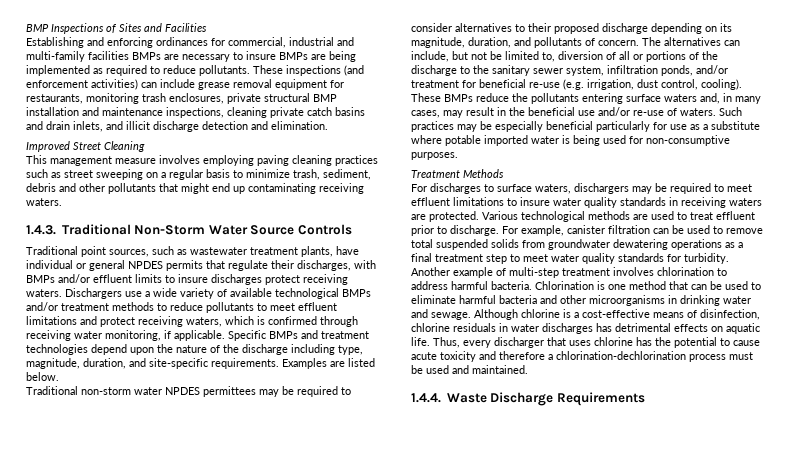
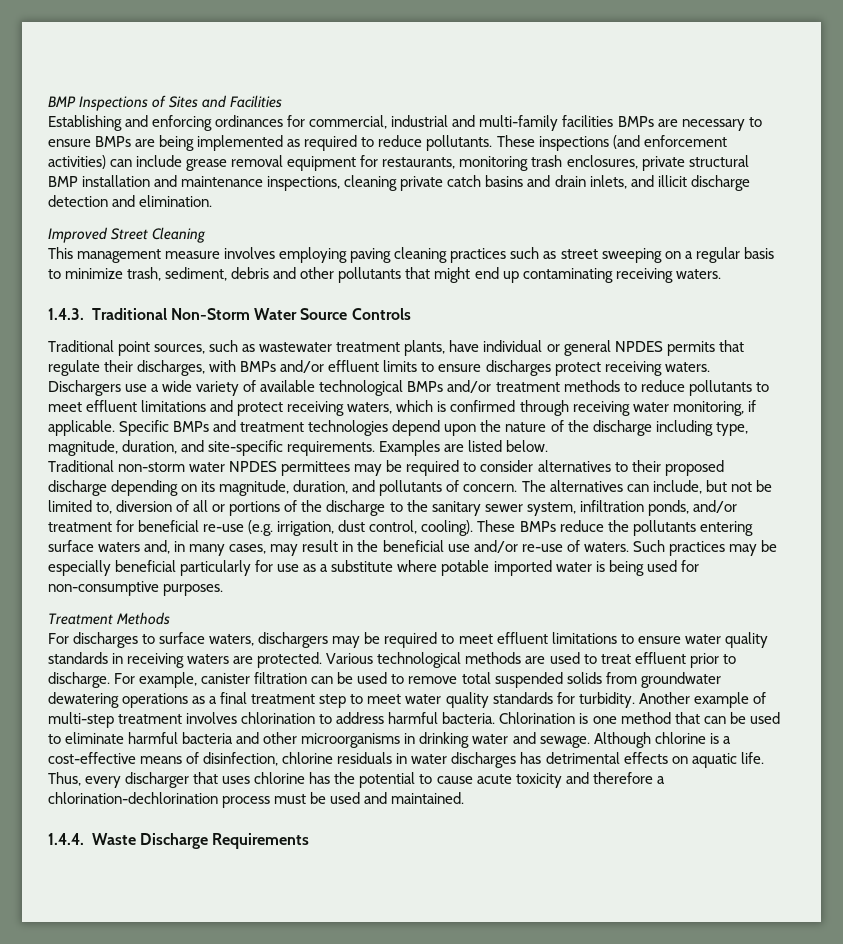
[246,51,276,60] insure -> [48,139,91,147] ensure
[178,274,208,283] insure -> [438,364,482,372] ensure
[520,197,550,206] insure -> [637,636,681,644] ensure

